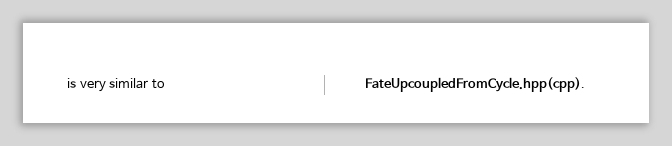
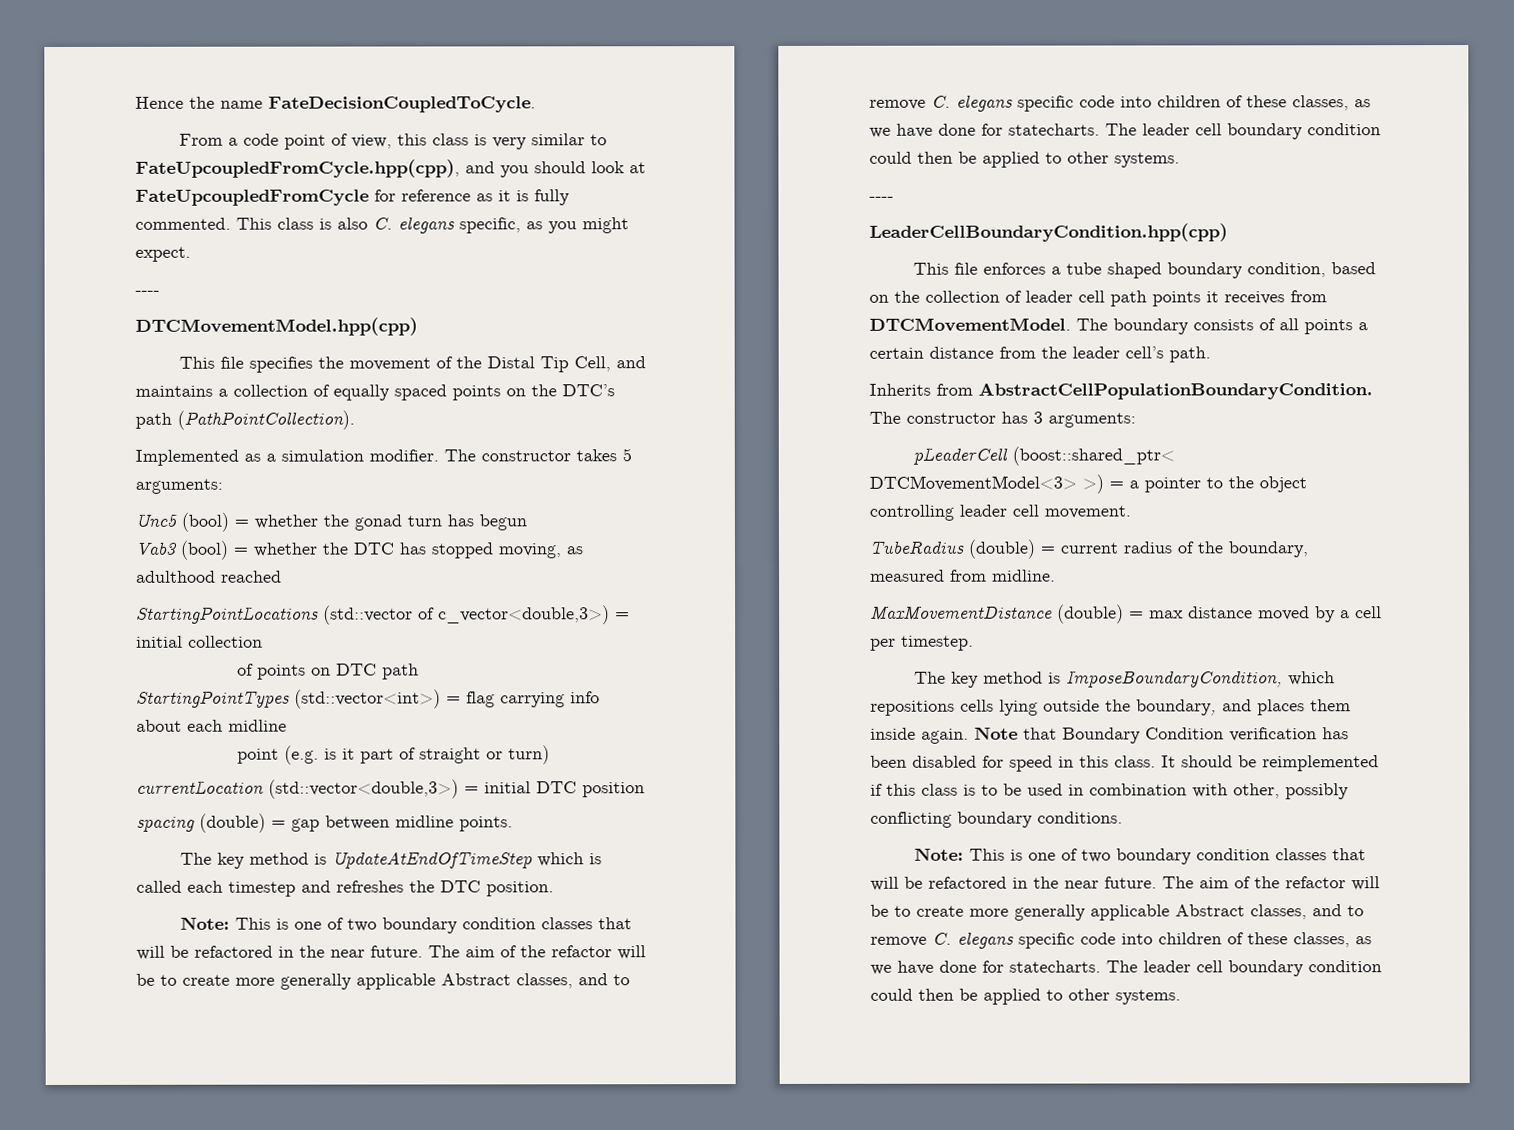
[67,77,586,92] is very similar to FateUpcoupledFromCycle.hpp(cpp). -> [135,96,536,113] [178,133,607,150] [135,159,646,178] [135,189,570,206] [135,216,629,234] [135,246,191,262] [135,290,160,295] [135,317,418,336] [178,356,646,373] [135,384,615,401] [135,410,355,430] [135,448,632,466] [135,478,223,494] [135,512,527,532] [135,540,583,560] [136,570,282,583] [136,605,630,625] [136,635,263,648] [237,663,420,680] [136,689,600,709] [136,719,287,732] [237,745,551,765] [136,779,645,799] [136,813,513,833] [179,851,602,869] [136,880,554,897] [179,916,632,934] [136,945,646,960] [136,973,630,990] [869,94,1371,112] [869,123,1381,140] [869,151,1180,168] [869,196,894,201] [869,223,1228,242] [912,262,1376,279] [869,290,1327,307] [869,317,1368,335] [869,346,1211,363] [869,382,1373,400] [869,411,1136,428] [912,446,1175,466] [869,474,1307,494] [869,504,1131,521] [869,539,1308,559] [870,569,1056,582] [870,604,1382,624] [870,635,974,651] [913,670,1335,688] [870,699,1351,716] [870,726,1349,744] [870,755,1379,772] [870,783,1349,800] [870,811,1123,828] [913,847,1366,865] [870,876,1380,891] [870,904,1364,921] [870,931,1372,949] [870,960,1382,977] [870,988,1181,1005] Hence the name FateDecisionCoupledToCycle. // From a code point of view, this class is very similar to FateUpcoupledFromCycle.hpp(cpp), and you should look at FateUpcoupledFromCycle for reference as it is fully commented. This class is also C. elegans specific, as you might expect. // ---- // DTCMovementModel.hpp(cpp) // This file specifies the movement of the Distal Tip Cell, and maintains a collection of equally spaced points on the DTC’s path (PathPointCollection). // Implemented as a simulation modifier. The constructor takes 5 arguments: // Unc5 (bool) = whether the gonad turn has begun // Vab3 (bool) = whether the DTC has stopped moving, as adulthood reached // StartingPointLocations (std::vector of c_vector<double,3>) = initial collection // of points on DTC path // StartingPointTypes (std::vector<int>) = flag carrying info about each midline // point (e.g. is it part of straight or turn) // currentLocation (std::vector<double,3>) = initial DTC position // spacing (double) = gap between midline points. // The key method is UpdateAtEndOfTimeStep which is called each timestep and refreshes the DTC position. // Note: This is one of two boundary condition classes that will be refactored in the near future. The aim of the refactor will be to create more generally applicable Abstract classes, and to remove C. elegans specific code into children of these classes, as we have done for statecharts. The leader cell boundary condition could then be applied to other systems. // ---- // LeaderCellBoundaryCondition.hpp(cpp) // This file enforces a tube shaped boundary condition, based on the collection of leader cell path points it receives from DTCMovementModel. The boundary consists of all points a certain distance from the leader cell’s path. // Inherits from AbstractCellPopulationBoundaryCondition. The constructor has 3 arguments: // pLeaderCell (boost::shared_ptr< DTCMovementModel<3> >) = a pointer to the object controlling leader cell movement. // TubeRadius (double) = current radius of the boundary, measured from midline. // MaxMovementDistance (double) = max distance moved by a cell per timestep. // The key method is ImposeBoundaryCondition, which repositions cells lying outside the boundary, and places them inside again. Note that Boundary Condition verification has been disabled for speed in this class. It should be reimplemented if this class is to be used in combination with other, possibly conflicting boundary conditions. // Note: This is one of two boundary condition classes that will be refactored in the near future. The aim of the refactor will be to create more generally applicable Abstract classes, and to remove C. elegans specific code into children of these classes, as we have done for statecharts. The leader cell boundary condition could then be applied to other systems.

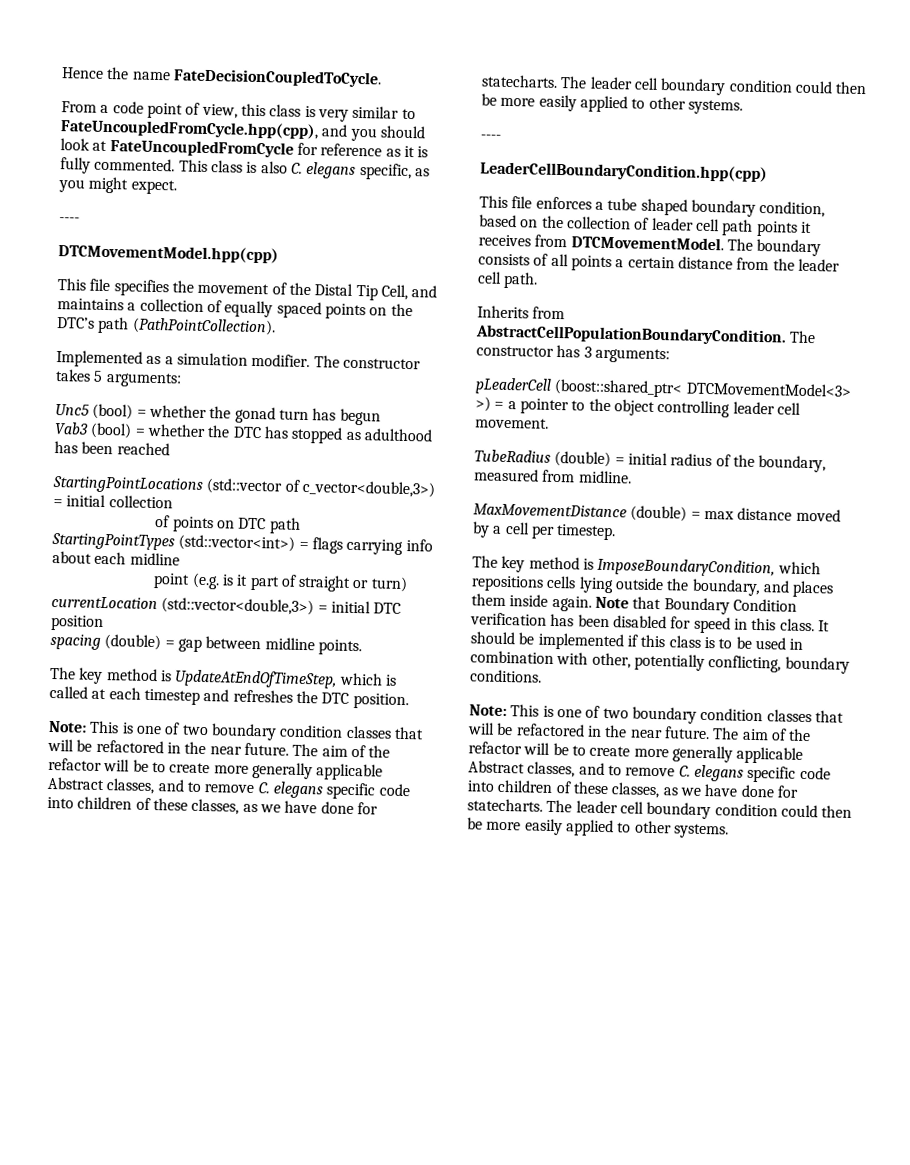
[135,159,460,178] FateUpcoupledFromCycle.hpp(cpp), -> [60,119,319,140] FateUncoupledFromCycle.hpp(cpp),
[135,189,369,206] FateUpcoupledFromCycle -> [109,139,294,158] FateUncoupledFromCycle
[498,543,561,559] moving, -> (344, 435) none
(216, 576) none -> [54,441,114,455] has been
[466,691,495,708] flag -> [311,537,343,554] flags
[331,851,533,869] UpdateAtEndOfTimeStep -> [174,669,338,689] UpdateAtEndOfTimeStep,
(182, 886) none -> [91,688,107,700] at
(977, 157) none -> [500,94,577,112] more easily
[1125,346,1164,359] cell’s -> [477,271,502,284] cell
[1060,542,1118,554] current -> [627,452,668,466] initial
[1262,755,1379,772] reimplemented -> [537,632,625,651] implemented
[1285,783,1349,800] [870,811,952,828] possibly conflicting -> [633,653,782,673] potentially conflicting,
(978, 994) none -> [486,818,563,836] more easily

